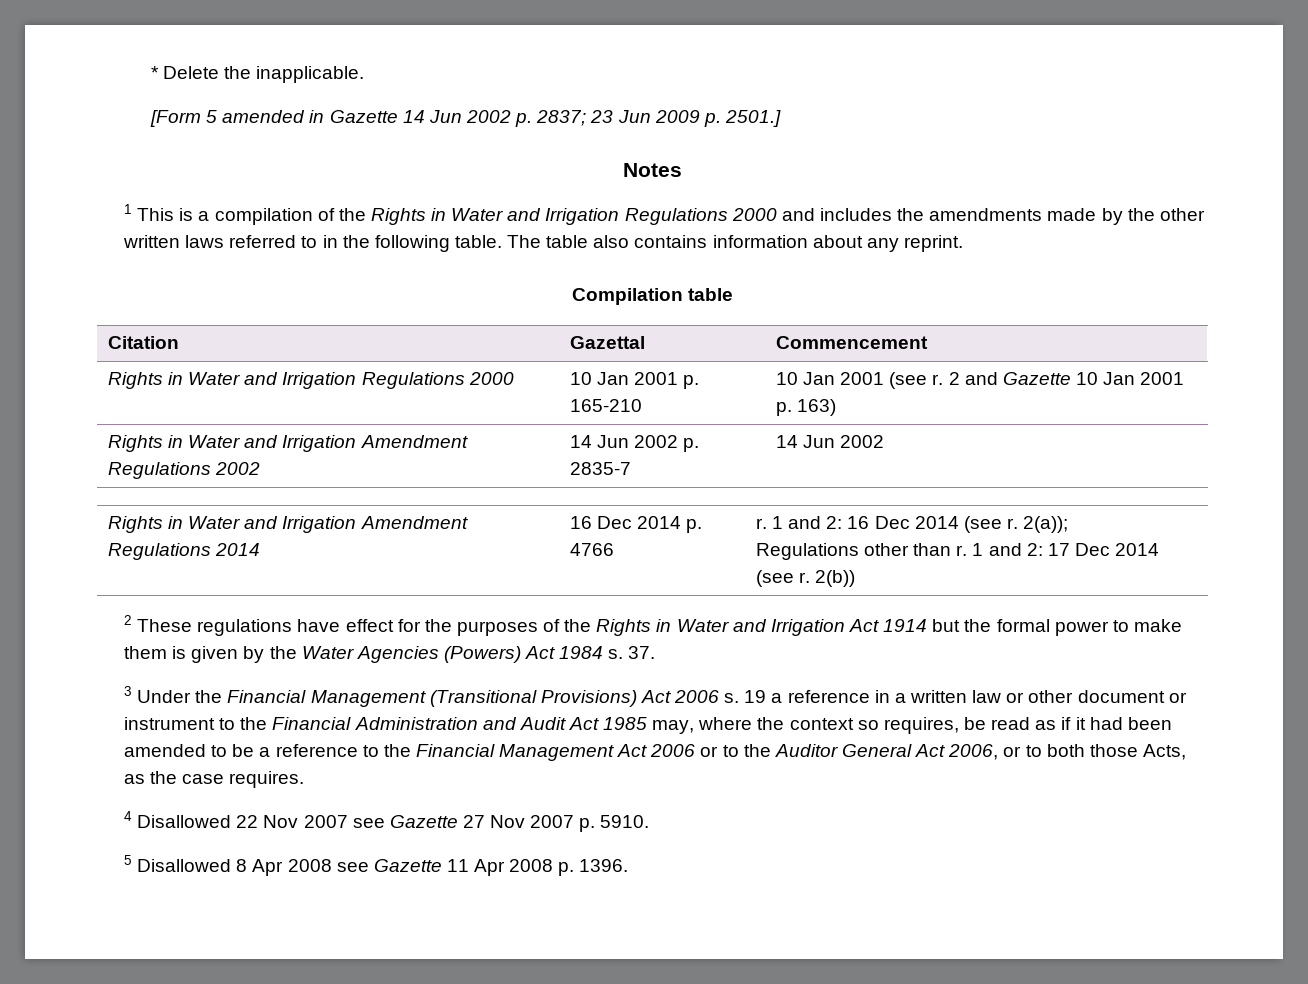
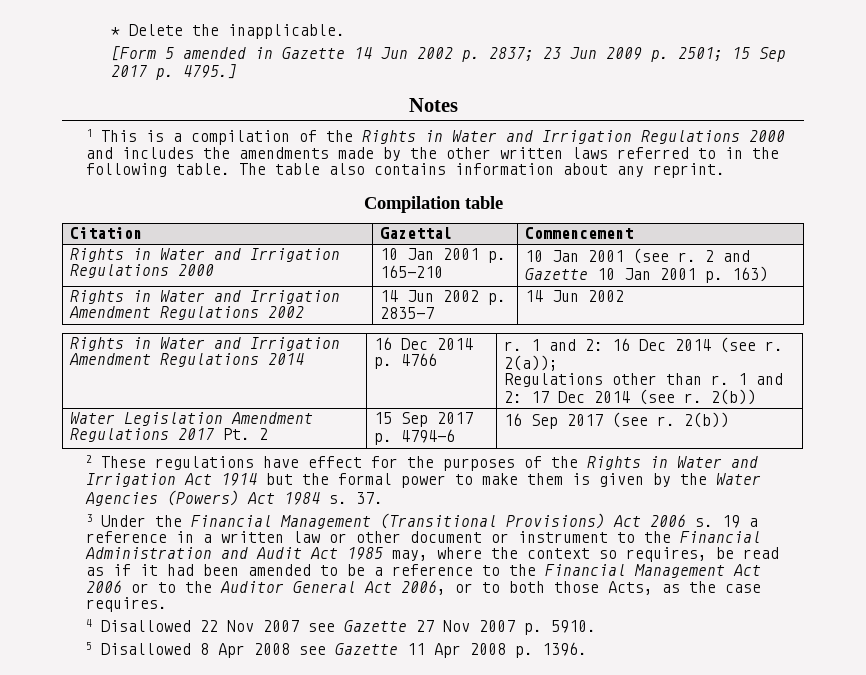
[724,110,781,127] 2501.] -> [677,47,786,62] [110,64,237,80] 2501; 15 Sep 2017 p. 4795.]
(856, 578) none -> [70,412,314,426] [70,428,269,442] [374,412,474,427] [374,429,456,445] [504,412,730,429] // Water Legislation Amendment Regulations 2017 Pt. 2 | 15 Sep 2017 p. 4794-6 | 16 Sep 2017 (see r. 2(b))

